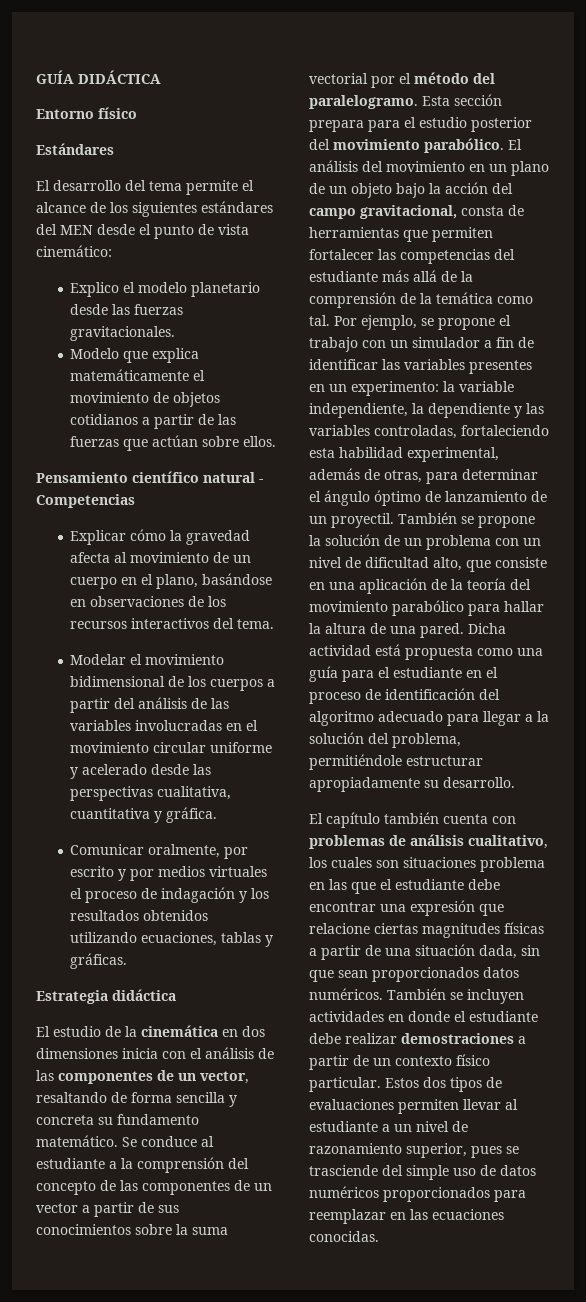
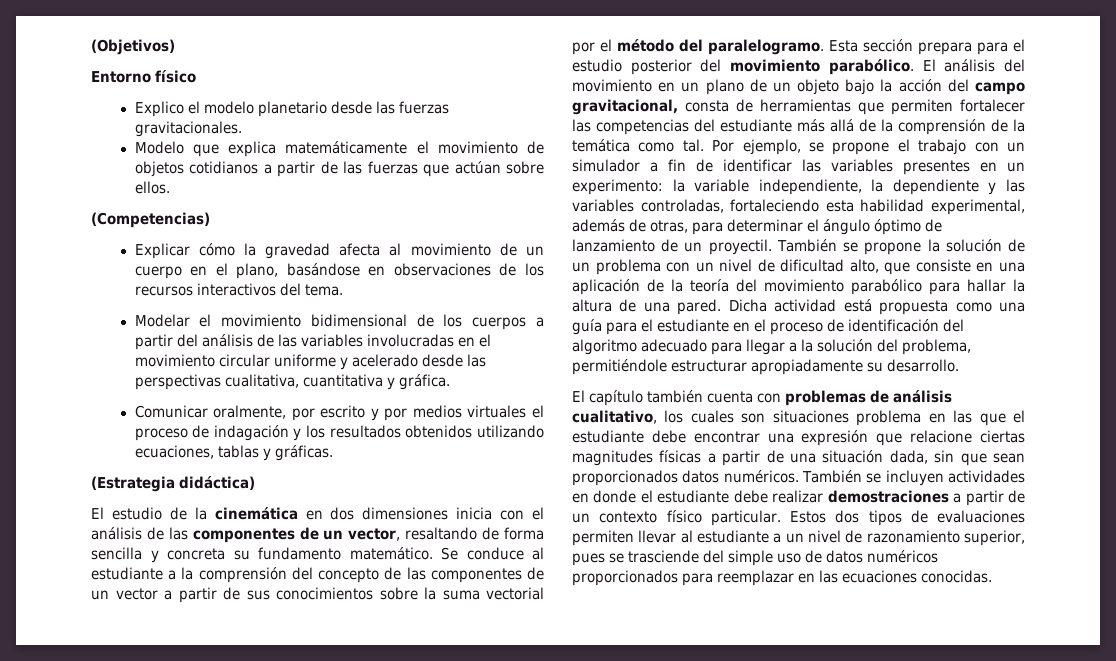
[36,70,161,84] GUÍA DIDÁCTICA -> [91,39,175,55] (Objetivos)
[36,143,114,155] [36,180,254,195] [36,201,273,217] [36,224,249,239] [36,245,112,257] // Estándares // El desarrollo del tema permite el alcance de los siguientes estándares del MEN desde el punto de vista cinemático: -> (196, 76) none
[36,471,263,483] [36,494,135,508] Pensamiento científico natural - Competencias -> [91,212,210,228] (Competencias)
[36,989,176,1004] Estrategia didáctica -> [91,476,255,492] (Estrategia didáctica)

